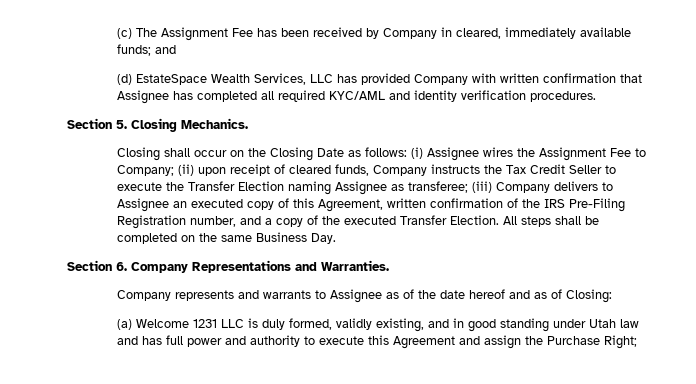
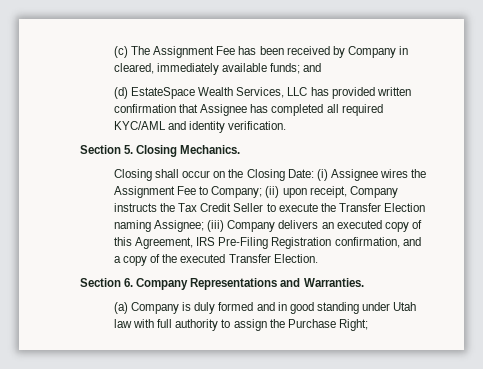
[414,73,497,85] Company with -> (375, 93) none
[461,90,597,102] verification procedures. -> [228,121,287,130] verification.
[317,147,408,157] Date as follows: -> [287,169,314,178] Date:
[230,164,370,176] receipt of cleared funds, -> [309,186,347,198] receipt,
[335,181,469,195] Assignee as transferee; -> [154,220,205,232] Assignee;
[602,182,614,191] [117,198,170,212] to Assignee -> (319, 224) none
[387,198,541,208] written confirmation of the -> (194, 243) none
[190,216,237,227] number, -> [334,237,400,248] confirmation,
[503,216,600,227] [117,232,337,244] All steps shall be completed on the same Business Day. -> (318, 258) none
[117,289,613,303] [117,318,425,332] Company represents and warrants to Assignee as of the date hereof and as of Closing: // (a) Welcome 1231 LLC is duly formed, validly existing, -> [113,302,254,314] (a) Company is duly formed
[117,335,481,349] and has full power and authority to execute this Agreement and -> [133,319,231,331] with full authority to

